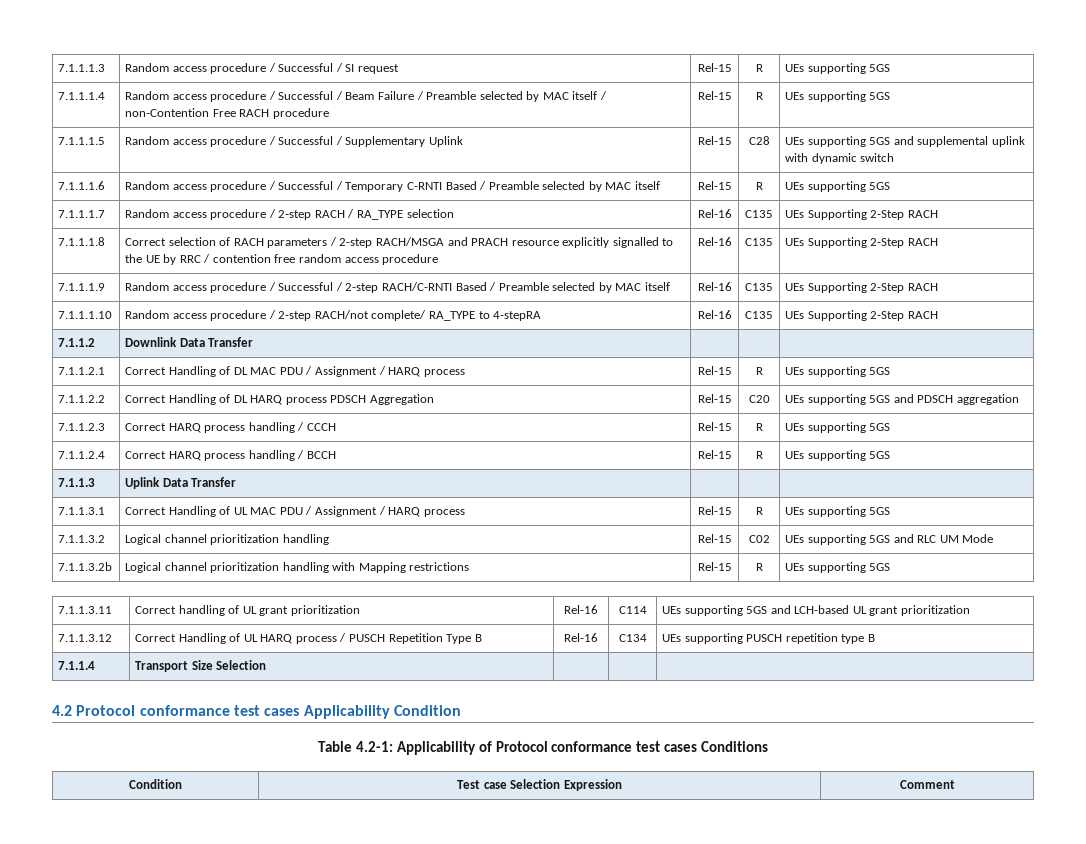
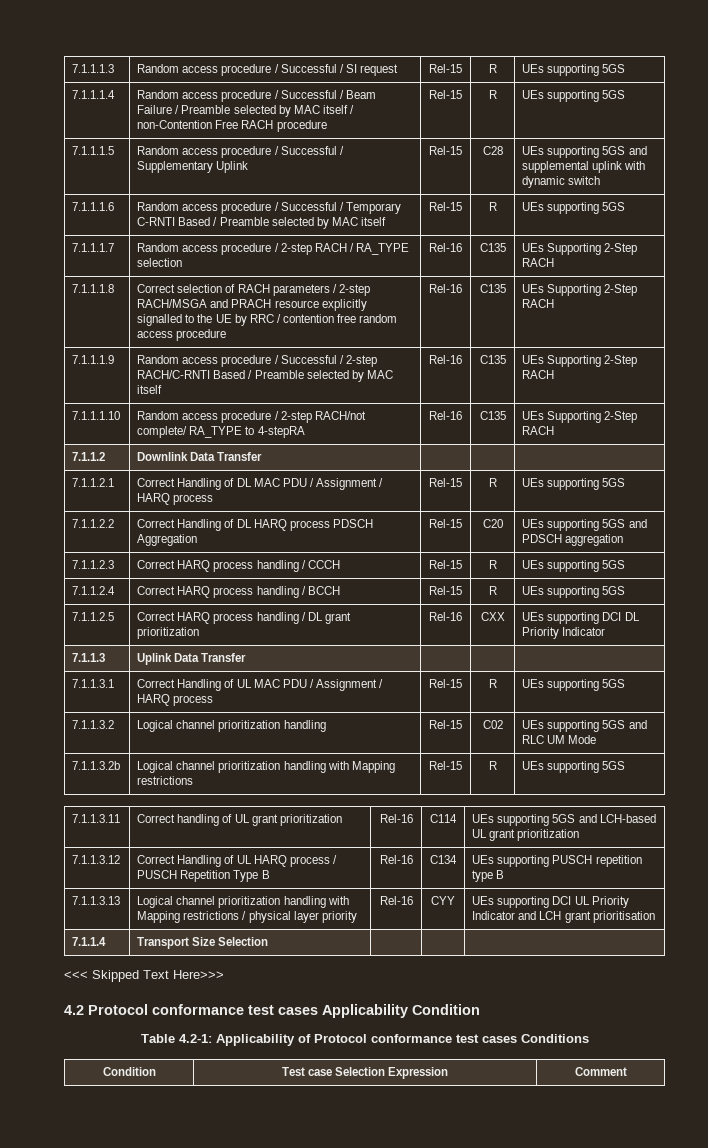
(891, 455) none -> [72,612,115,621] [137,612,351,624] [137,627,200,639] [429,612,462,621] [480,612,505,621] [522,612,640,624] [522,627,606,639] // 7.1.1.2.5 | Correct HARQ process handling / DL grant prioritization | Rel-16 | CXX | UEs supporting DCI DL Priority Indicator
(875, 638) none -> [72,896,121,905] [137,896,349,908] [137,911,357,923] [379,896,413,905] [431,896,455,905] [472,896,629,908] [472,911,655,923] // 7.1.1.3.13 | Logical channel prioritization handling with Mapping restrictions / physical layer priority | Rel-16 | CYY | UEs supporting DCI UL Priority Indicator and LCH grant prioritisation
(267, 665) none -> [64,970,224,982] // <<< Skipped Text Here>>>

